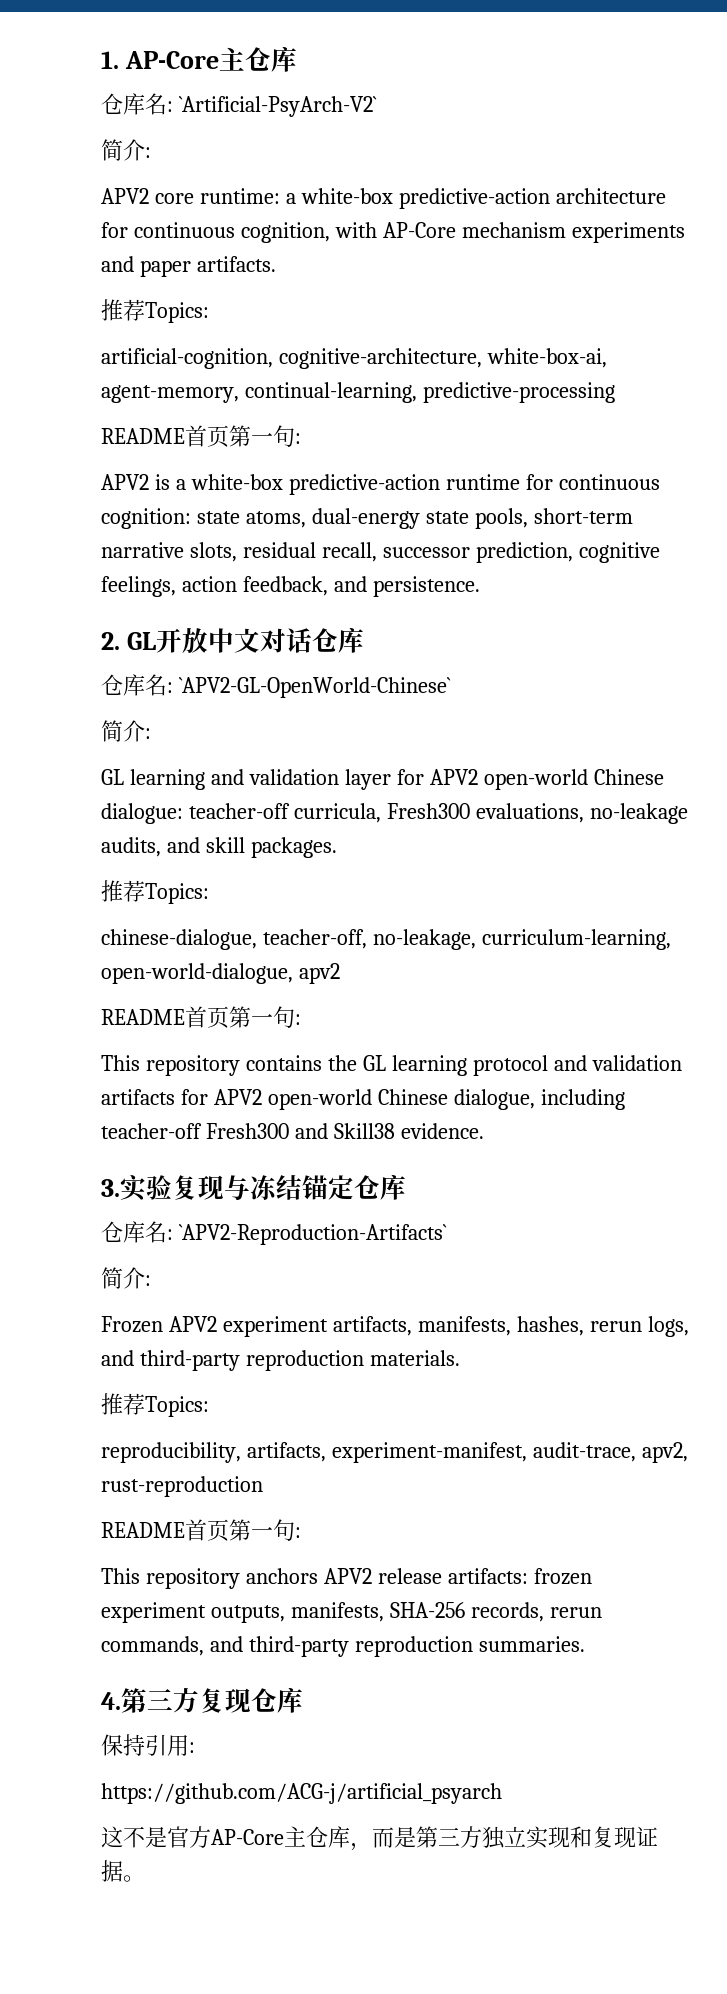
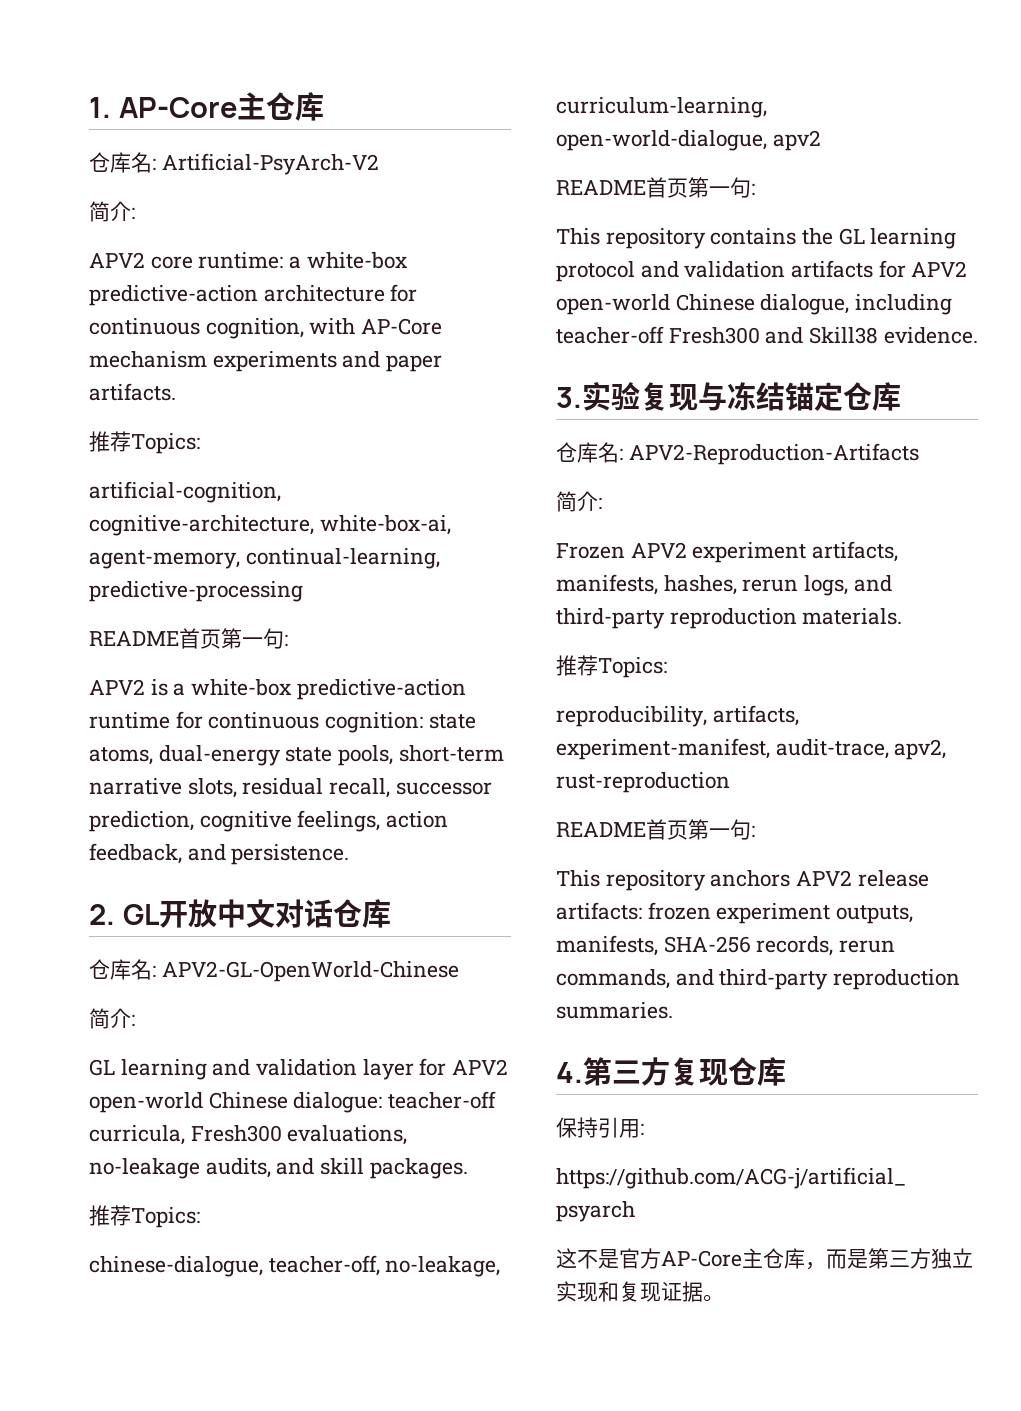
[178,96,377,117] `Artificial-PsyArch-V2` -> [161,153,379,175] Artificial-PsyArch-V2
[178,677,451,698] `APV2-GL-OpenWorld-Chinese` -> [161,961,459,982] APV2-GL-OpenWorld-Chinese
[178,1224,447,1245] `APV2-Reproduction-Artifacts` -> [628,443,919,465] APV2-Reproduction-Artifacts

